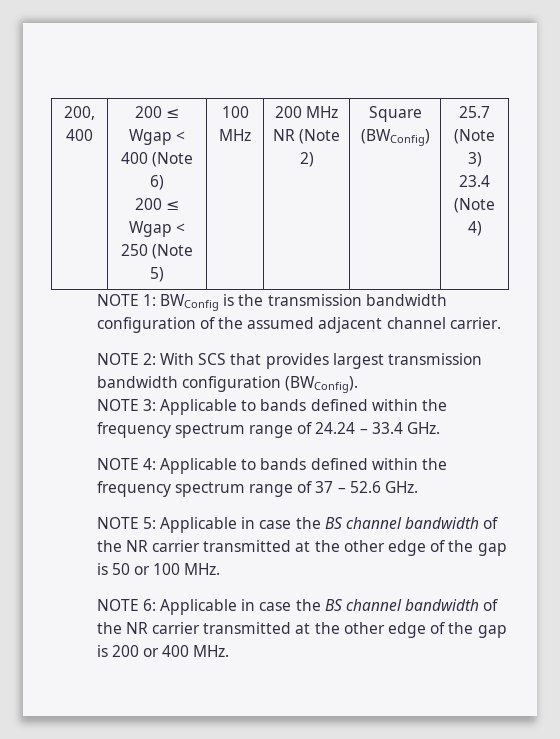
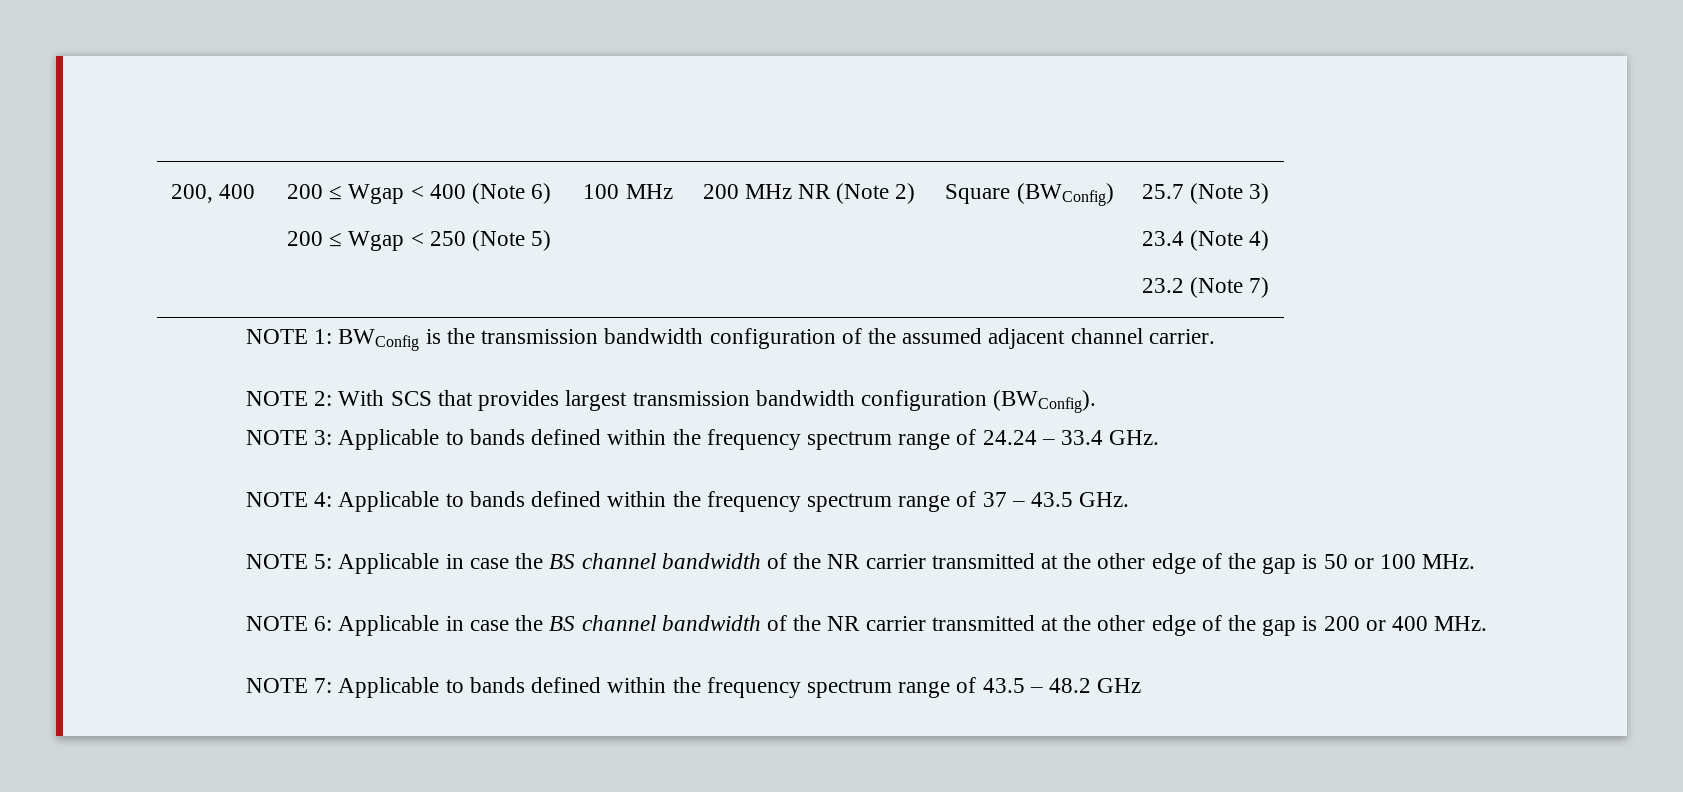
(482, 228) none -> [1141,277,1270,298] // 23.2 (Note 7)
[349,481,381,493] 52.6 -> [1030,492,1073,507] 43.5
(230, 651) none -> [246,677,1142,698] // NOTE 7: Applicable to bands defined within the frequency spectrum range of 43.5 – 48.2 GHz

